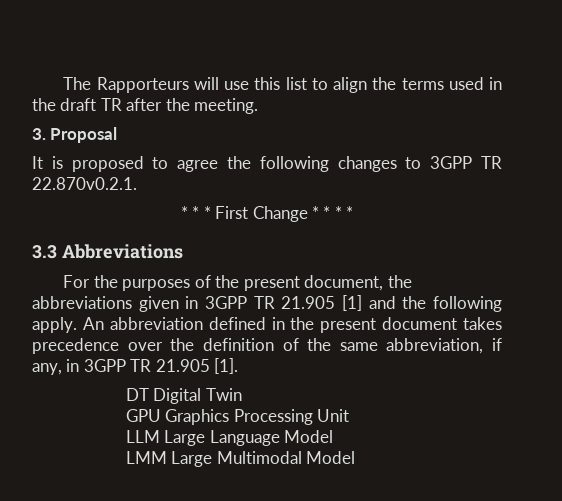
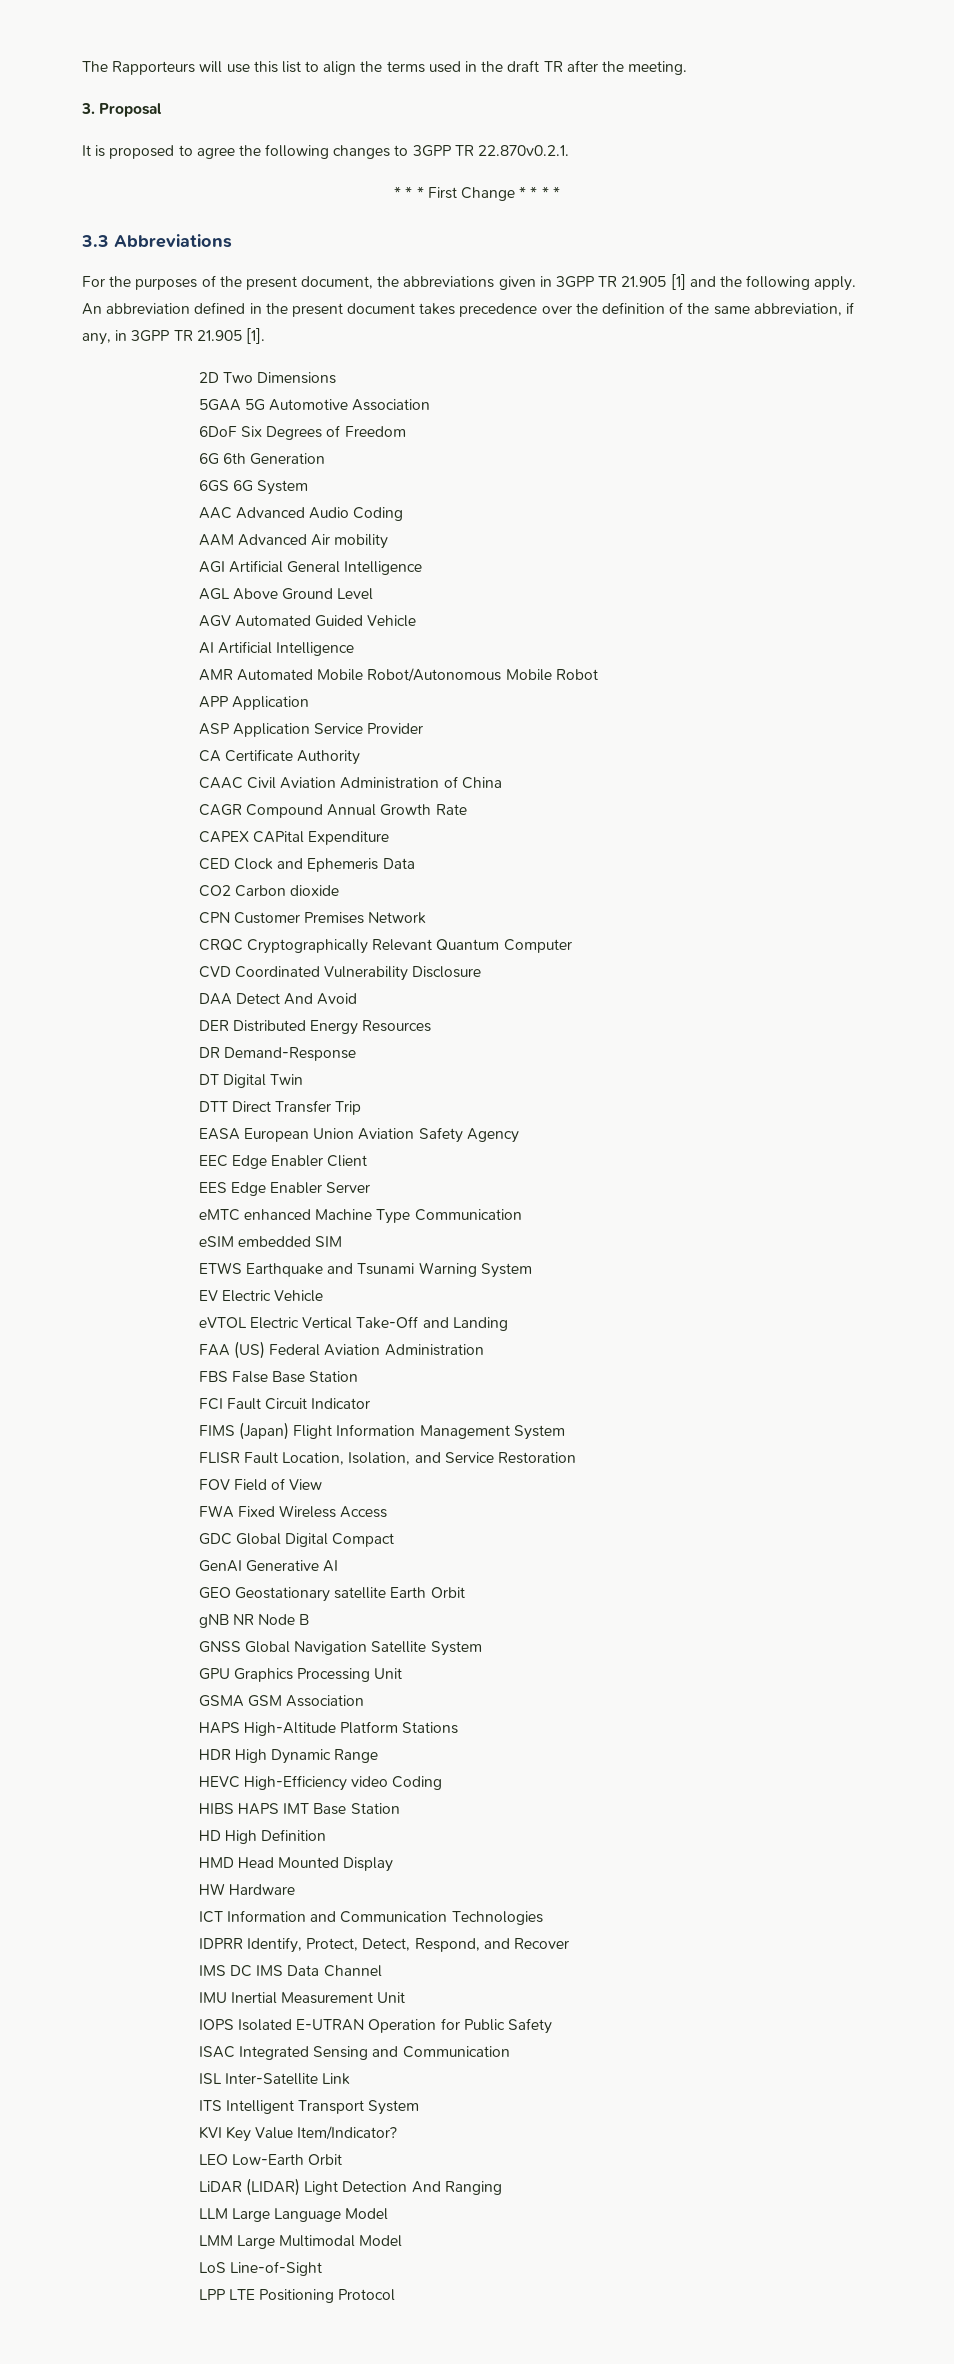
[125,388,242,404] [125,409,350,425] DT Digital Twin // GPU Graphics Processing Unit -> [198,372,337,384] [198,399,431,411] [198,425,406,440] [198,453,326,465] [198,480,309,495] [198,507,404,521] [198,534,389,549] [198,560,423,575] [198,588,374,600] [198,615,417,627] [198,641,355,656] [198,668,598,682] [198,696,310,710] [198,723,424,737] [198,749,361,765] [198,776,502,789] [198,804,467,818] [198,831,390,845] [198,858,415,872] [198,885,340,897] [198,912,427,924] [198,939,572,954] [198,966,482,981] [198,993,358,1005] [198,1020,432,1035] [198,1047,357,1061] [198,1074,304,1088] [198,1100,362,1115] [198,1127,519,1143] [198,1155,368,1169] [198,1182,371,1196] [198,1209,522,1224] [198,1236,343,1247] [198,1262,532,1278] [198,1290,324,1302] [198,1316,508,1331] [198,1341,484,1359] [198,1371,359,1383] [198,1398,371,1410] [198,1422,565,1440] [198,1452,576,1465] [198,1478,323,1491] [198,1505,388,1518] [198,1533,395,1547] [198,1560,339,1572] [198,1587,465,1602] [198,1614,310,1628] [198,1641,482,1656] [198,1668,403,1682] [198,1695,365,1707] [198,1721,459,1736] [198,1749,379,1764] [198,1775,443,1791] [198,1803,400,1815] [198,1829,327,1844] [198,1857,394,1872] [198,1883,296,1895] [198,1910,543,1925] [198,1937,569,1953] [198,1965,382,1977] [198,1992,406,2004] [198,2018,552,2034] [198,2046,510,2060] [198,2073,351,2085] [198,2100,420,2115] [198,2126,398,2142] [198,2154,343,2165] [198,2178,502,2196] 2D Two Dimensions // 5GAA 5G Automotive Association // 6DoF Six Degrees of Freedom // 6G 6th Generation // 6GS 6G System // AAC Advanced Audio Coding // AAM Advanced Air mobility // AGI Artificial General Intelligence // AGL Above Ground Level // AGV Automated Guided Vehicle // AI Artificial Intelligence // AMR Automated Mobile Robot/Autonomous Mobile Robot // APP Application // ASP Application Service Provider // CA Certificate Authority // CAAC Civil Aviation Administration of China // CAGR Compound Annual Growth Rate // CAPEX CAPital Expenditure // CED Clock and Ephemeris Data // CO2 Carbon dioxide // CPN Customer Premises Network // CRQC Cryptographically Relevant Quantum Computer // CVD Coordinated Vulnerability Disclosure // DAA Detect And Avoid // DER Distributed Energy Resources // DR Demand-Response // DT Digital Twin // DTT Direct Transfer Trip // EASA European Union Aviation Safety Agency // EEC Edge Enabler Client // EES Edge Enabler Server // eMTC enhanced Machine Type Communication // eSIM embedded SIM // ETWS Earthquake and Tsunami Warning System // EV Electric Vehicle // eVTOL Electric Vertical Take-Off and Landing // FAA (US) Federal Aviation Administration // FBS False Base Station // FCI Fault Circuit Indicator // FIMS (Japan) Flight Information Management System // FLISR Fault Location, Isolation, and Service Restoration // FOV Field of View // FWA Fixed Wireless Access // GDC Global Digital Compact // GenAI Generative AI // GEO Geostationary satellite Earth Orbit // gNB NR Node B // GNSS Global Navigation Satellite System // GPU Graphics Processing Unit // GSMA GSM Association // HAPS High-Altitude Platform Stations // HDR High Dynamic Range // HEVC High-Efficiency video Coding // HIBS HAPS IMT Base Station // HD High Definition // HMD Head Mounted Display // HW Hardware // ICT Information and Communication Technologies // IDPRR Identify, Protect, Detect, Respond, and Recover // IMS DC IMS Data Channel // IMU Inertial Measurement Unit // IOPS Isolated E-UTRAN Operation for Public Safety // ISAC Integrated Sensing and Communication // ISL Inter-Satellite Link // ITS Intelligent Transport System // KVI Key Value Item/Indicator? // LEO Low-Earth Orbit // LiDAR (LIDAR) Light Detection And Ranging
(356, 457) none -> [198,2261,323,2276] [198,2289,396,2303] // LoS Line-of-Sight // LPP LTE Positioning Protocol

